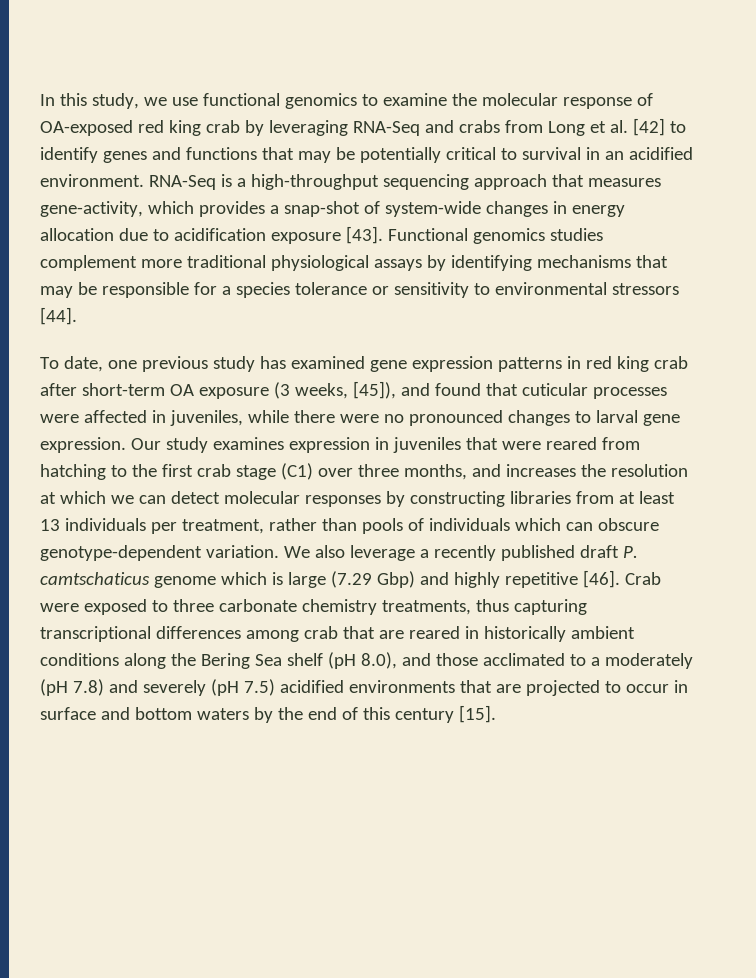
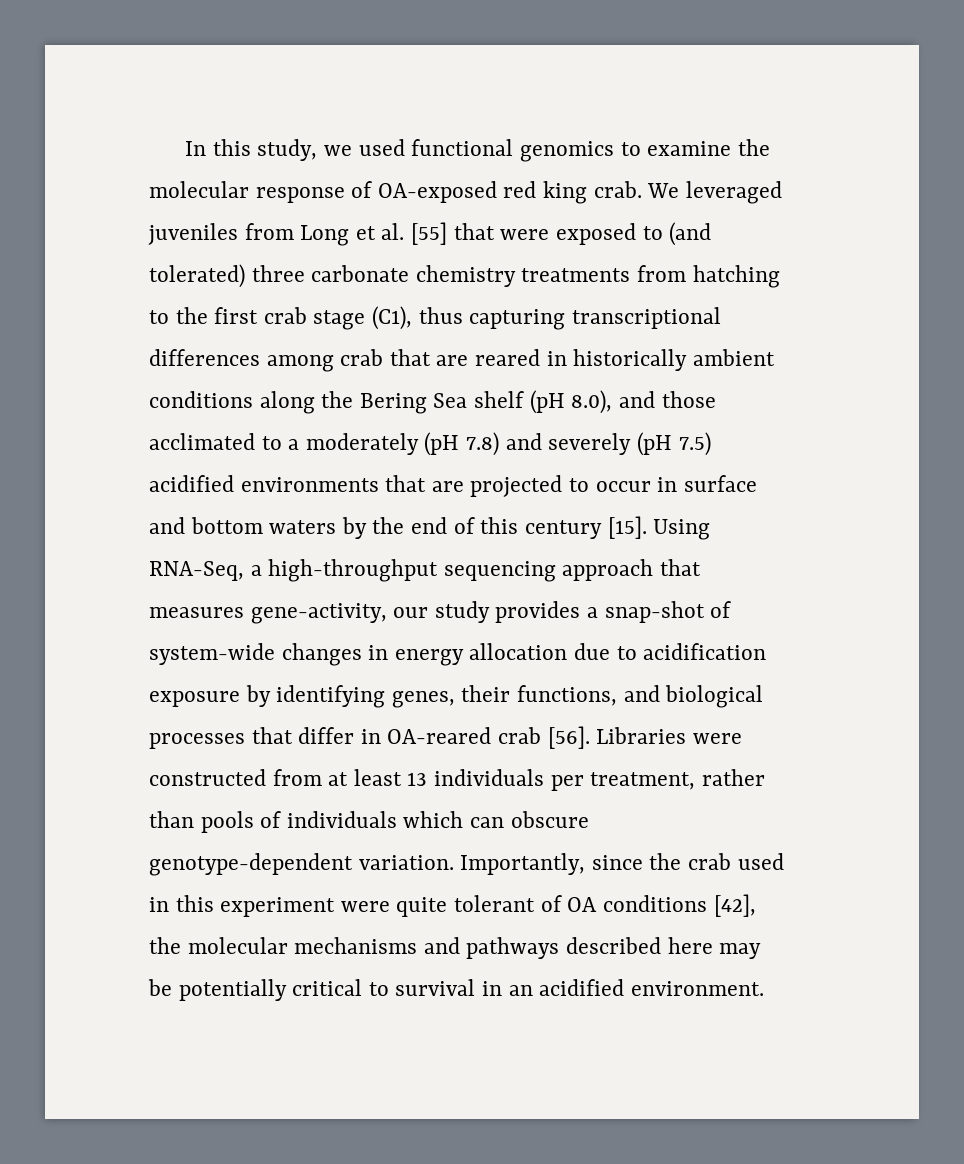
[171,97,198,106] use -> [358,139,405,156] used
[205,118,686,136] [40,147,693,163] [40,174,661,190] [40,201,625,217] [40,226,603,244] [40,255,668,271] [40,282,679,298] [40,307,77,325] [40,356,688,372] [40,381,667,399] [40,410,680,426] [40,437,597,453] crab by leveraging RNA-Seq and crabs from Long et al. [42] to identify genes and functions that may be potentially critical to survival in an acidified environment. RNA-Seq is a high-throughput sequencing approach that measures gene-activity, which provides a snap-shot of system-wide changes in energy allocation due to acidification exposure [43]. Functional genomics studies complement more traditional physiological assays by identifying mechanisms that may be responsible for a species tolerance or sensitivity to environmental stressors [44]. // To date, one previous study has examined gene expression patterns in red king crab after short-term OA exposure (3 weeks, [45]), and found that cuticular processes were affected in juveniles, while there were no pronounced changes to larval gene expression. Our study examines expression in juveniles that were reared -> [593,181,782,204] [148,222,712,246] [149,264,631,288] crab. We leveraged juveniles from Long et al. [55] that were exposed to (and tolerated) three carbonate chemistry treatments
[280,463,688,480] [40,491,675,507] [40,518,659,534] [40,545,638,561] [40,570,661,588] [40,599,471,615] (C1) over three months, and increases the resolution at which we can detect molecular responses by constructing libraries from at least 13 individuals per treatment, rather than pools of individuals which can obscure genotype-dependent variation. We also leverage a recently published draft P. camtschaticus genome which is large (7.29 Gbp) and highly repetitive [46]. Crab were exposed to three carbonate chemistry treatments, -> [372,306,413,330] (C1),
(496, 714) none -> [653,519,711,540] [149,559,702,582] [149,601,732,624] [149,643,767,666] [149,685,764,708] [149,726,742,749] [149,769,765,791] [149,811,589,833] [149,853,784,876] [149,894,756,917] [149,937,762,959] [148,979,764,1001] Using RNA-Seq, a high-throughput sequencing approach that measures gene-activity, our study provides a snap-shot of system-wide changes in energy allocation due to acidification exposure by identifying genes, their functions, and biological processes that differ in OA-reared crab [56]. Libraries were constructed from at least 13 individuals per treatment, rather than pools of individuals which can obscure genotype-dependent variation. Importantly, since the crab used in this experiment were quite tolerant of OA conditions [42], the molecular mechanisms and pathways described here may be potentially critical to survival in an acidified environment.

